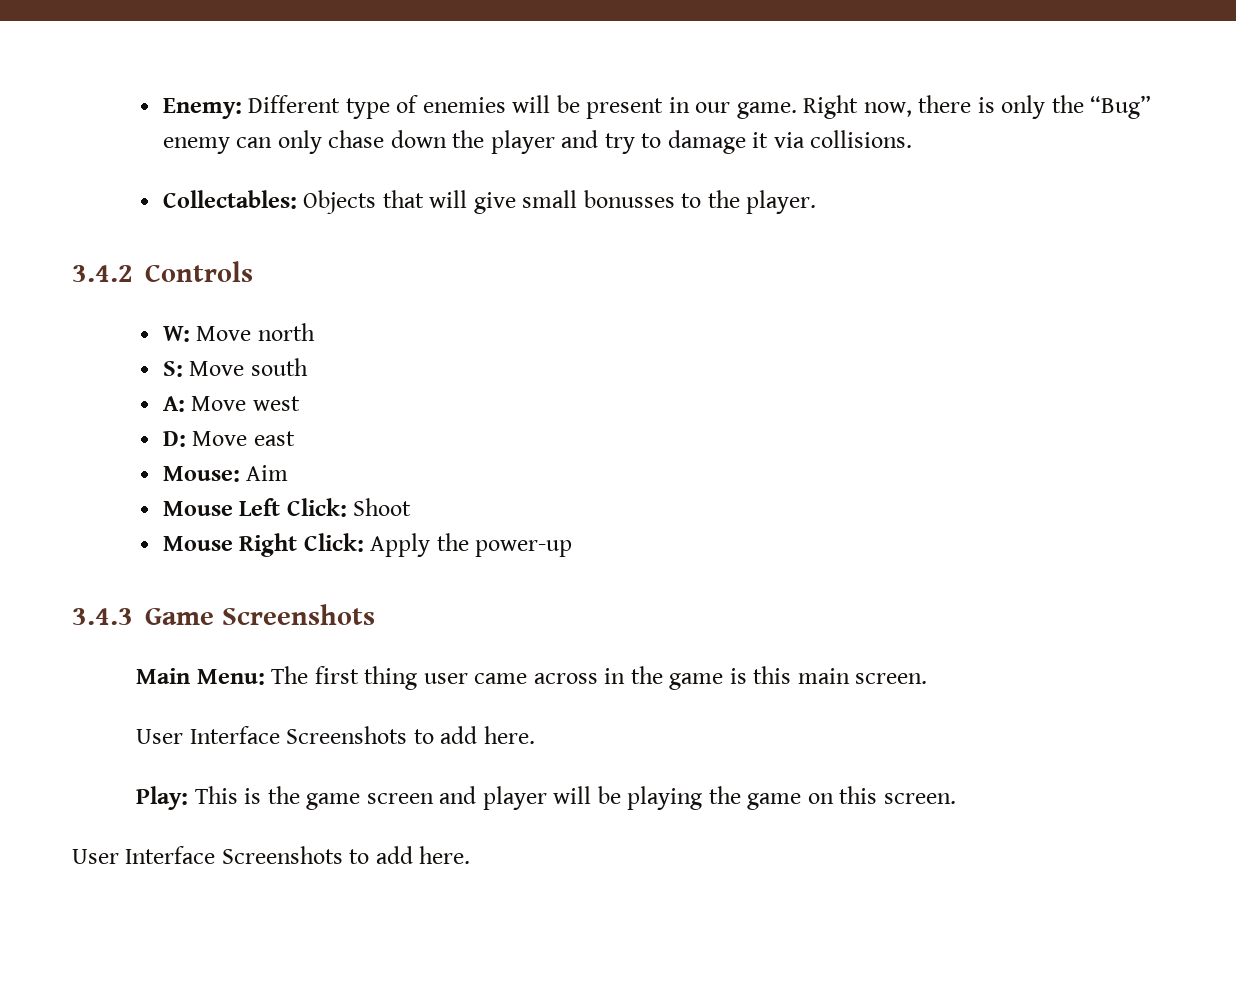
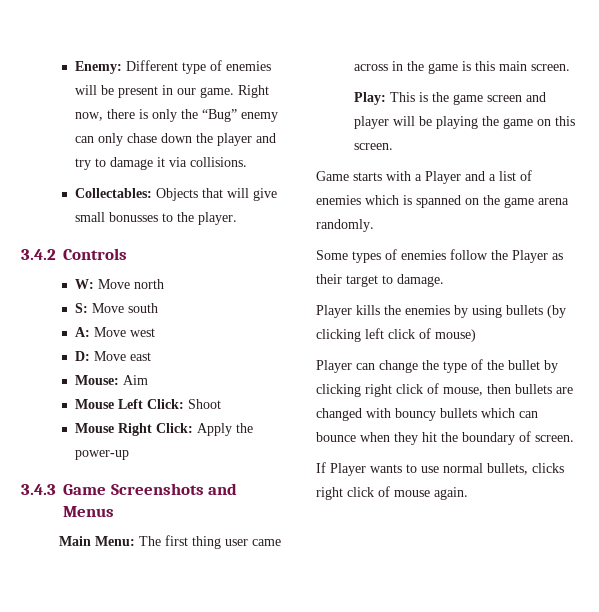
(375, 614) none -> [208,483,238,495] [63,506,114,517] and Menus
[136,726,535,744] // User Interface Screenshots to add here. -> (571, 67) none
[72,846,471,864] User Interface Screenshots to add here. -> [316,170,532,184] [316,195,569,208] [316,219,374,232] [316,249,563,263] [316,274,444,287] [316,305,566,318] [316,328,476,342] [316,359,558,373] [316,383,573,397] [316,408,538,421] [316,431,574,445] [316,462,564,476] [316,486,468,500] Game starts with a Player and a list of enemies which is spanned on the game arena randomly. // Some types of enemies follow the Player as their target to damage. // Player kills the enemies by using bullets (by clicking left click of mouse) // Player can change the type of the bullet by clicking right click of mouse, then bullets are changed with bouncy bullets which can bounce when they hit the boundary of screen. // If Player wants to use normal bullets, clicks right click of mouse again.

